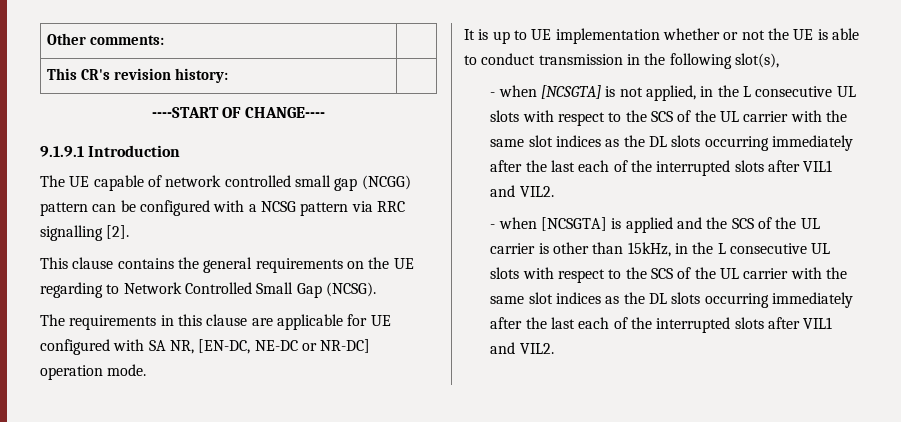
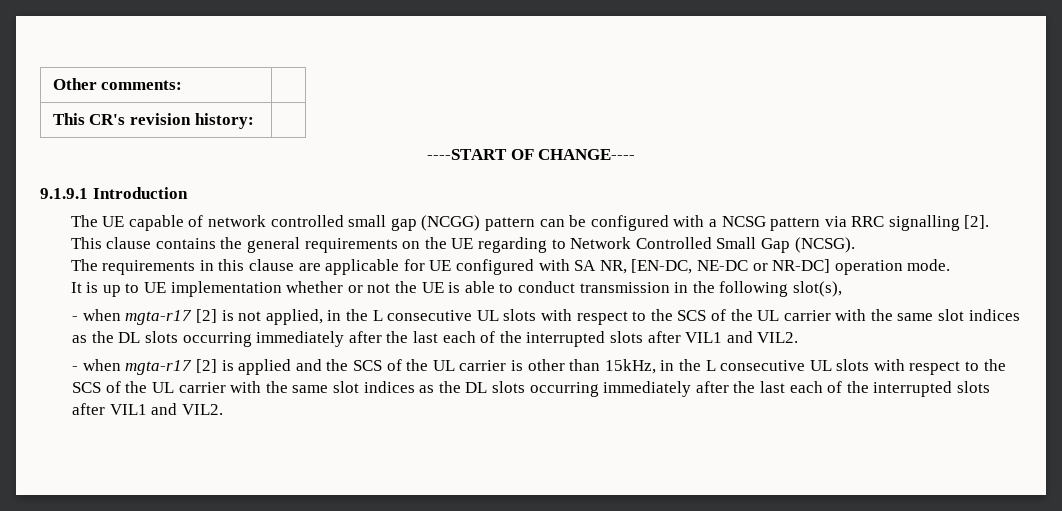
[540,85,601,99] [NCSGTA] -> [125,309,218,325] mgta-r17 [2]
[540,217,607,231] [NCSGTA] -> [125,359,218,375] mgta-r17 [2]

